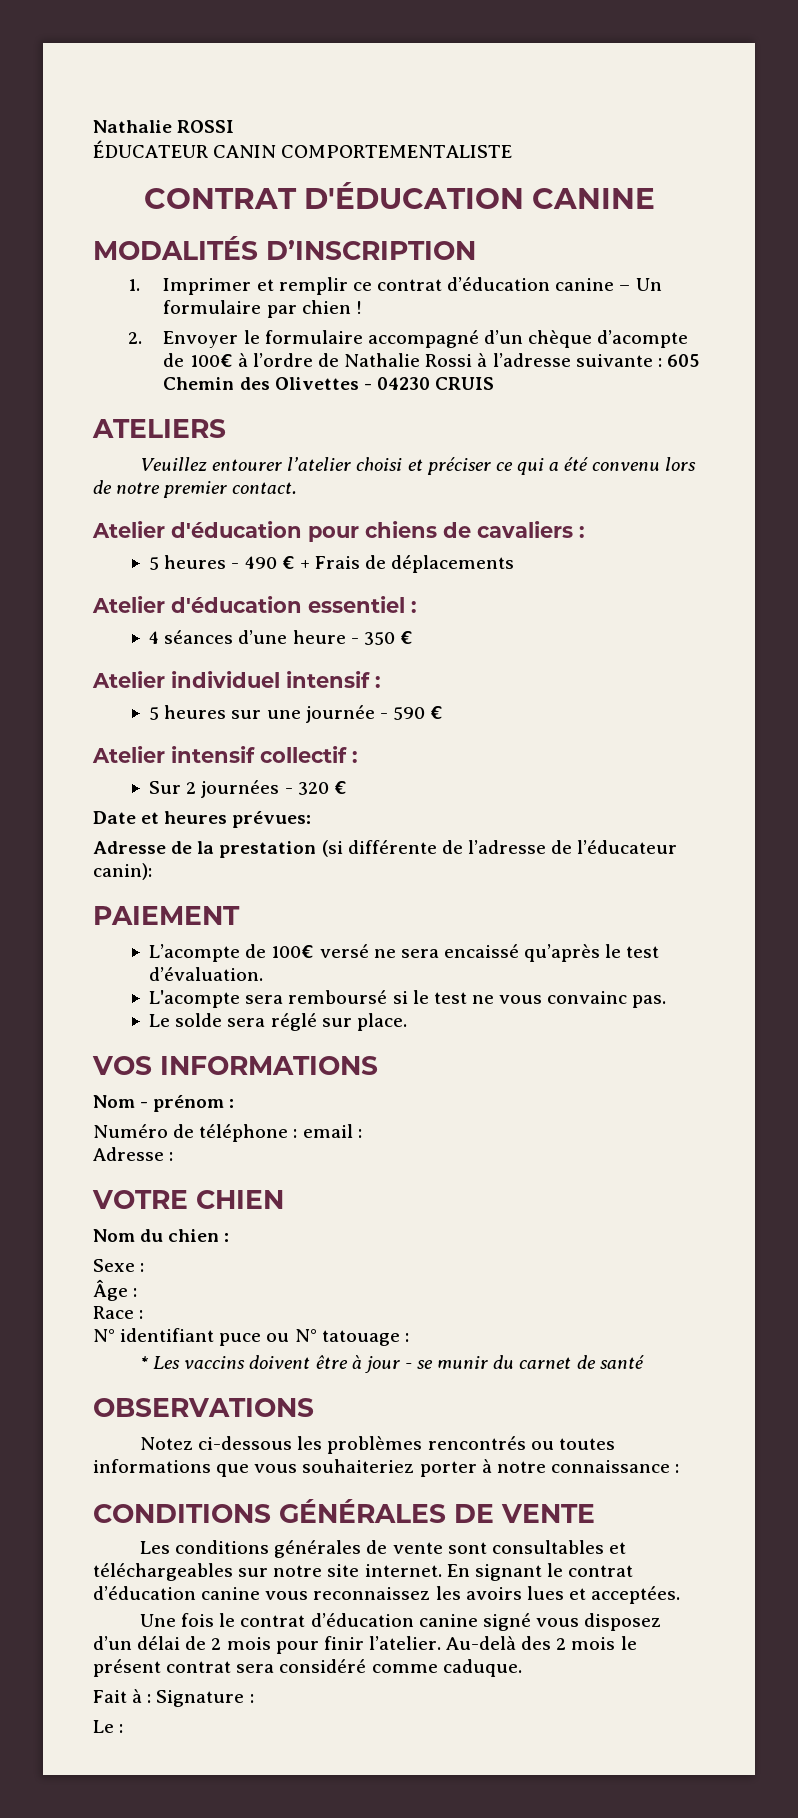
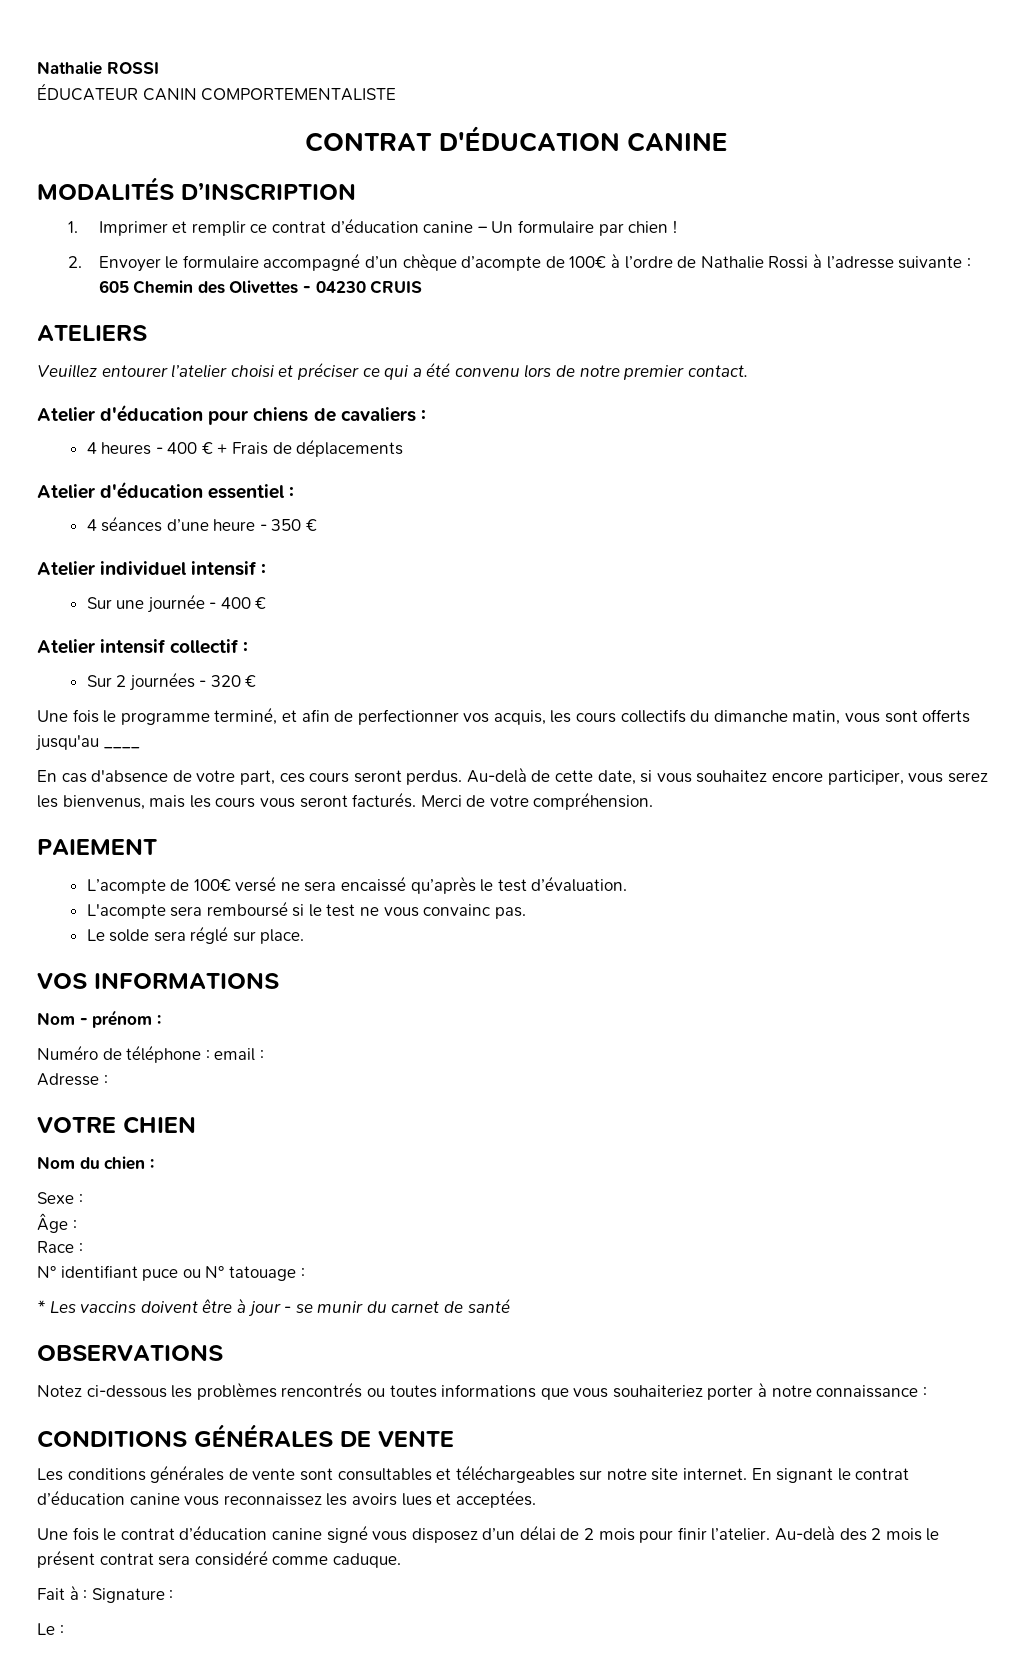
[149,557,160,570] 5 -> [86,442,97,454] 4
[244,556,277,569] 490 -> [167,442,198,454] 400
[149,705,262,720] 5 heures sur -> [86,597,112,609] Sur
[392,707,425,720] 590 -> [220,597,251,609] 400
[93,810,312,828] [93,840,678,858] [93,863,152,880] Date et heures prévues: // Adresse de la prestation (si différente de l’adresse de l’éducateur canin): -> [37,707,971,725] [35,735,140,751] [37,767,988,785] [37,792,654,810] Une fois le programme terminé, et afin de perfectionner vos acquis, les cours collectifs du dimanche matin, vous sont offerts jusqu'au ____ // En cas d'absence de votre part, ces cours seront perdus. Au-delà de cette date, si vous souhaitez encore participer, vous serez les bienvenus, mais les cours vous seront facturés. Merci de votre compréhension.

